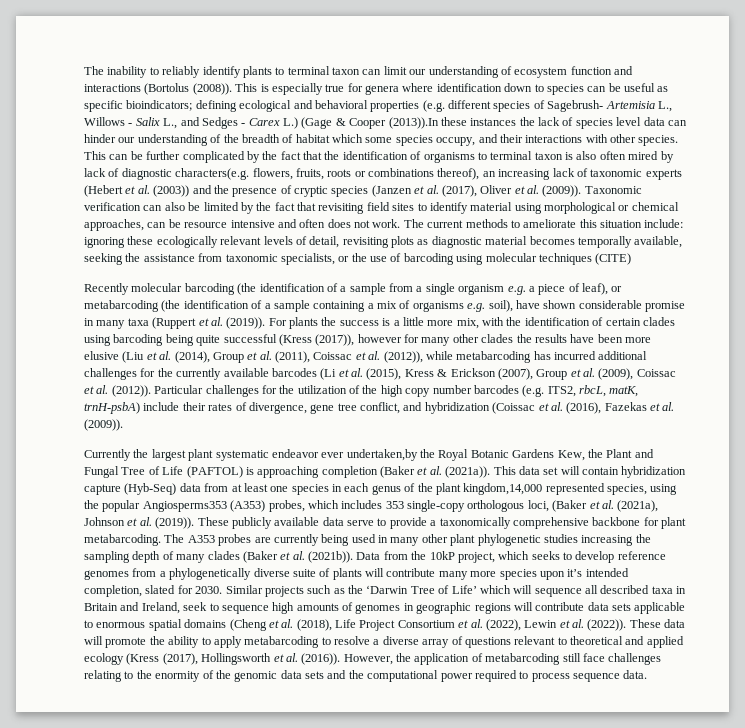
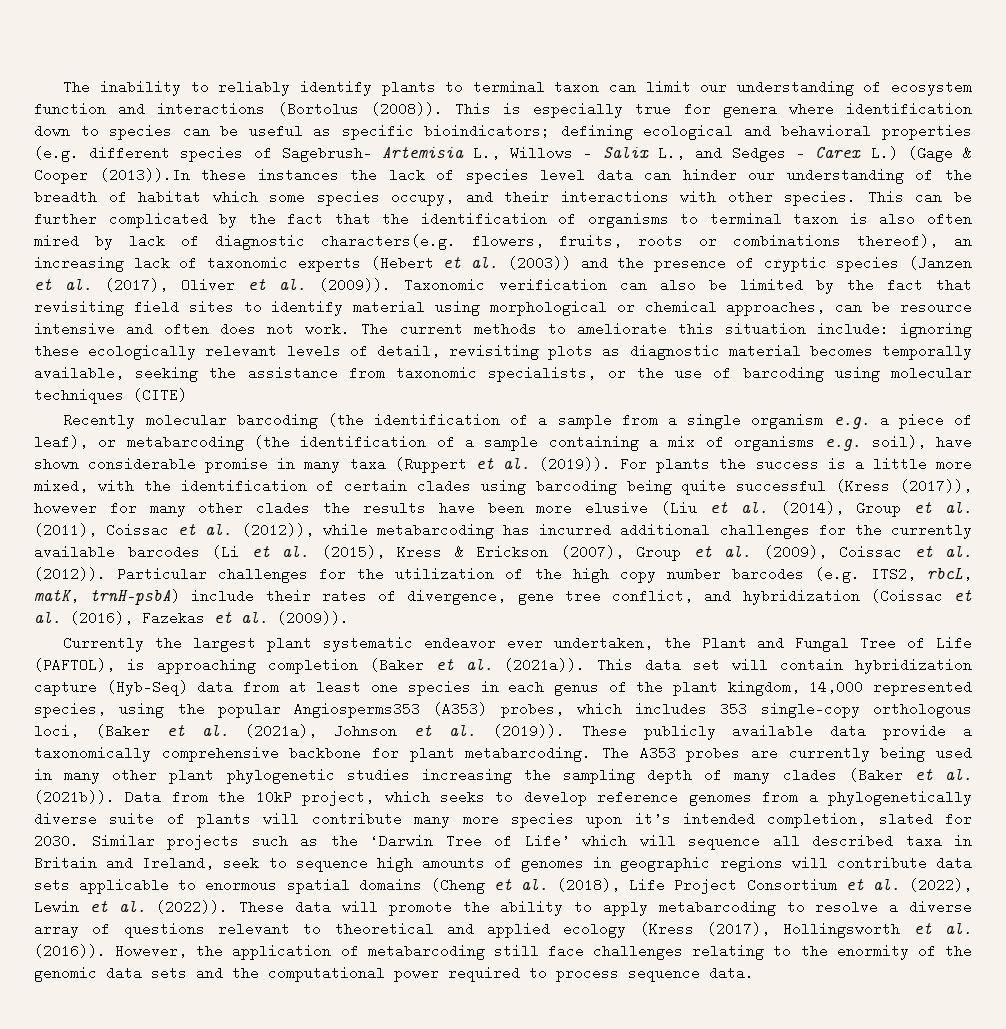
[456,318,479,329] mix, -> [34,479,88,493] mixed,
[346,449,585,461] undertaken,by the Royal Botanic Gardens Kew, -> [553,636,653,650] undertaken,
[186,466,243,478] (PAFTOL) -> [34,658,115,672] (PAFTOL),
[463,483,543,495] kingdom,14,000 -> [727,680,864,696] kingdom, 14,000
[347,518,387,526] serve to -> (867, 731) none

